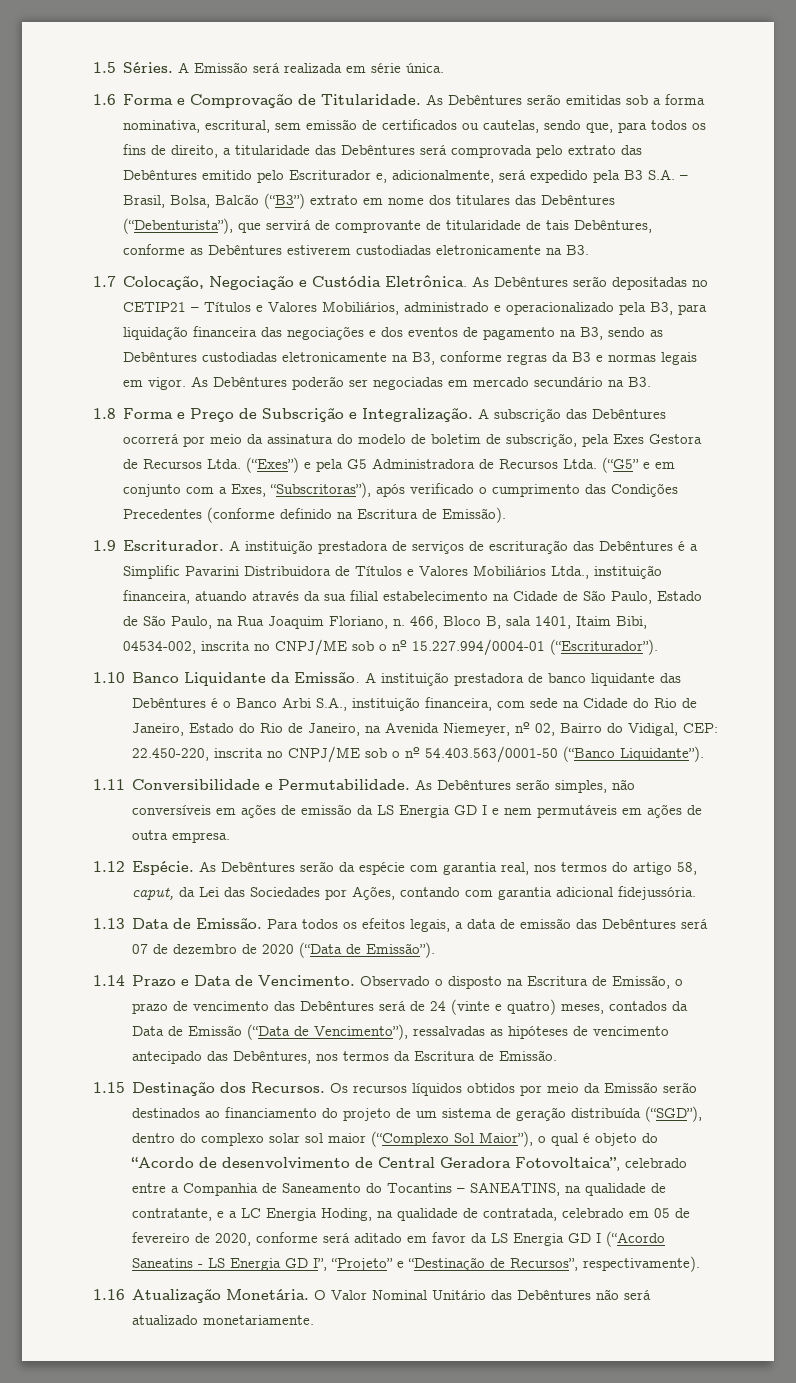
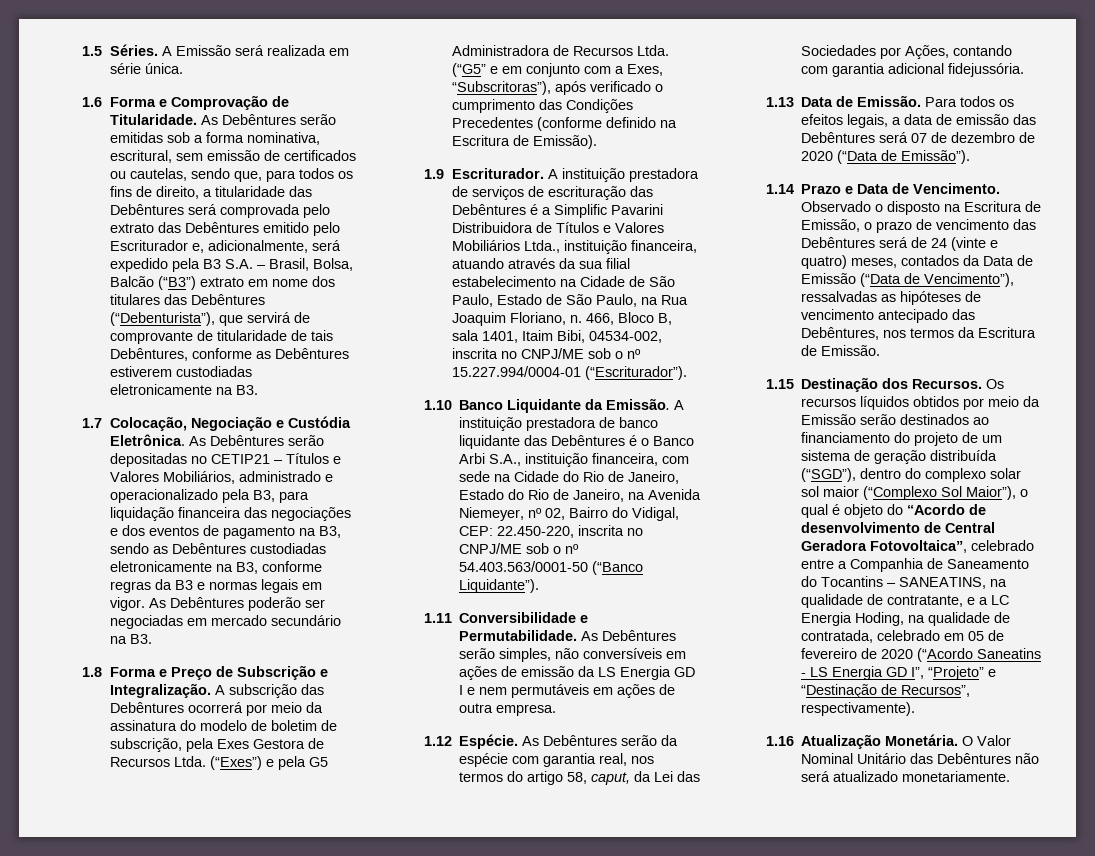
[215,1232,602,1246] 2020, conforme será aditado em favor da LS Energia GD I -> [880,649,913,659] 2020

